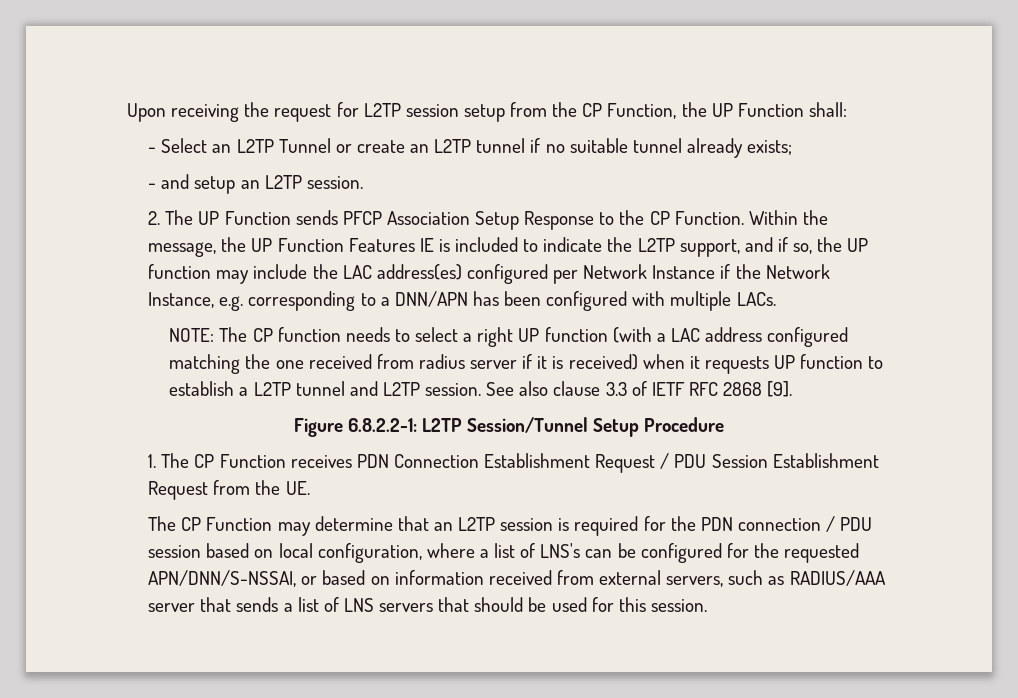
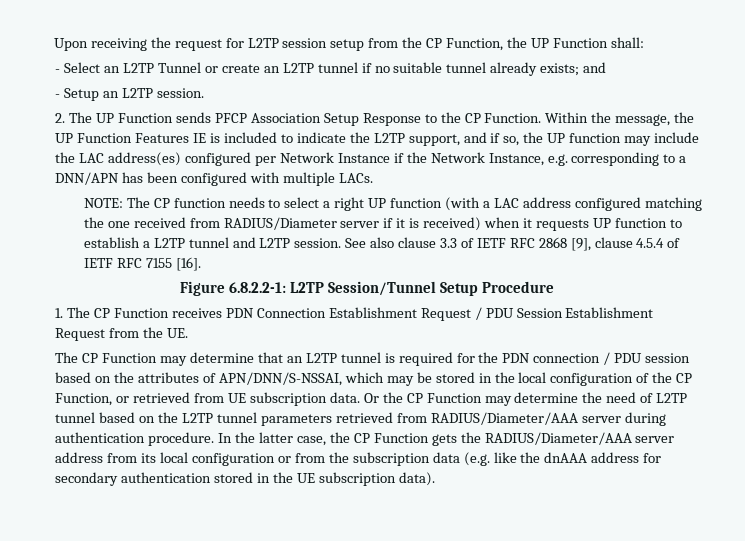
[148,174,236,194] // - and setup -> [583,62,607,73] [55,88,100,101] and // - Setup
[418,354,465,369] radius -> [223,217,337,230] RADIUS/Diameter
[767,381,793,397] [9]. -> [570,237,681,251] [83,257,201,271] [9], clause 4.5.4 of IETF RFC 7155 [16].
[500,518,554,531] session -> [340,352,381,363] tunnel
[278,543,860,563] [148,570,886,587] [148,597,707,612] local configuration, where a list of LNS's can be configured for the requested APN/DNN/S-NSSAI, or based on information received from external servers, such as RADIUS/AAA server that sends a list of LNS servers that should be used for this session. -> [114,372,693,386] [55,392,688,406] [55,412,666,426] [55,432,675,446] [55,452,662,466] [55,472,435,486] the attributes of APN/DNN/S-NSSAI, which may be stored in the local configuration of the CP Function, or retrieved from UE subscription data. Or the CP Function may determine the need of L2TP tunnel based on the L2TP tunnel parameters retrieved from RADIUS/Diameter/AAA server during authentication procedure. In the latter case, the CP Function gets the RADIUS/Diameter/AAA server address from its local configuration or from the subscription data (e.g. like the dnAAA address for secondary authentication stored in the UE subscription data).

